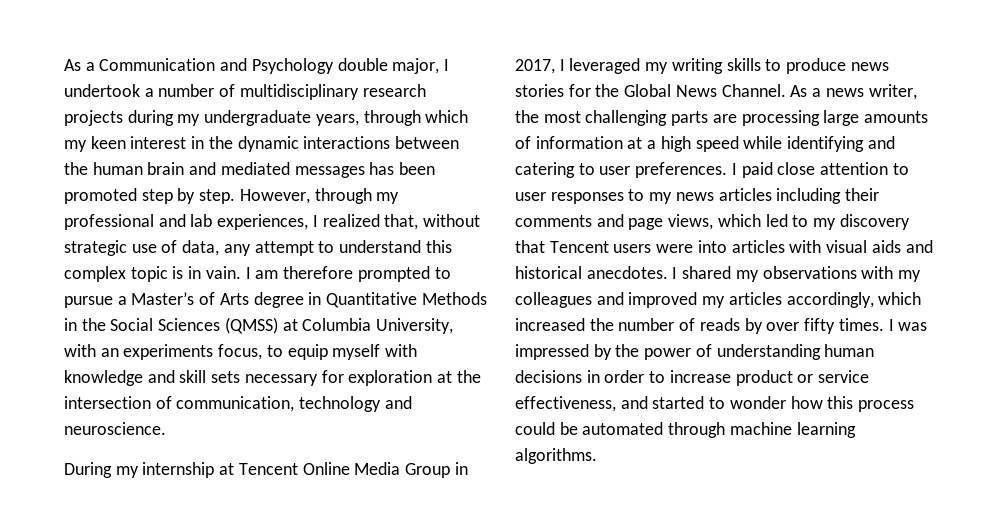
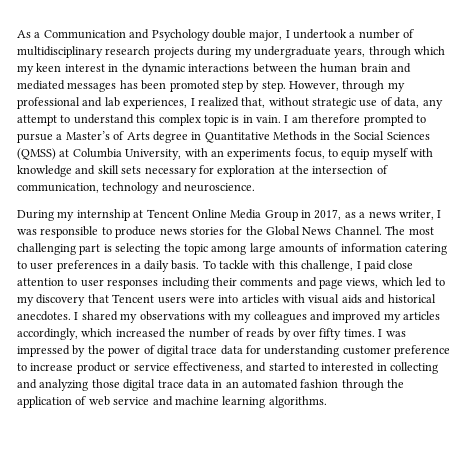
[559,58,761,74] I leveraged my writing skills -> [344,210,442,220] [17,226,99,238] as a news writer, I was responsible
[790,84,917,100] [515,110,929,126] [515,136,895,152] [515,162,728,178] As a news writer, the most challenging parts are processing large amounts of information at a high speed while identifying and catering to user preferences. -> [385,226,434,235] [17,243,448,255] [17,260,354,272] The most challenging part is selecting the topic among large amounts of information catering to user preferences in a daily basis. To tackle with this challenge,
[628,188,772,204] to my news articles -> (159, 284) none
[716,344,875,360] [515,370,645,383] understanding human decisions in order -> [156,345,451,357] digital trace data for understanding customer preference
[729,396,915,412] [515,422,726,438] wonder how this process could be automated through -> [321,362,439,374] [17,379,405,391] [17,396,173,408] interested in collecting and analyzing those digital trace data in an automated fashion through the application of web service and

